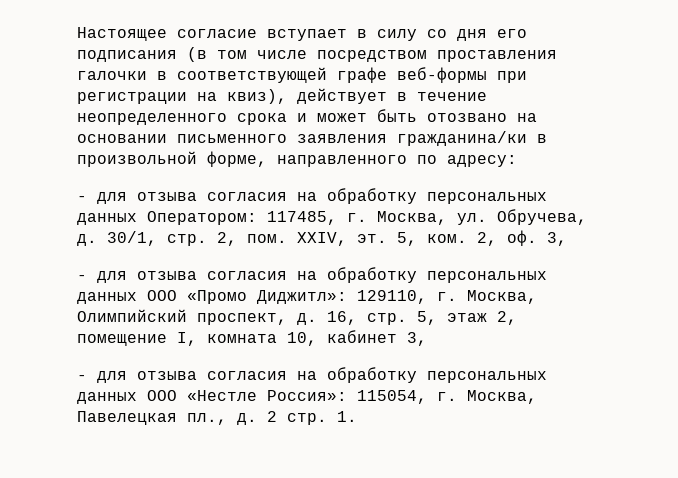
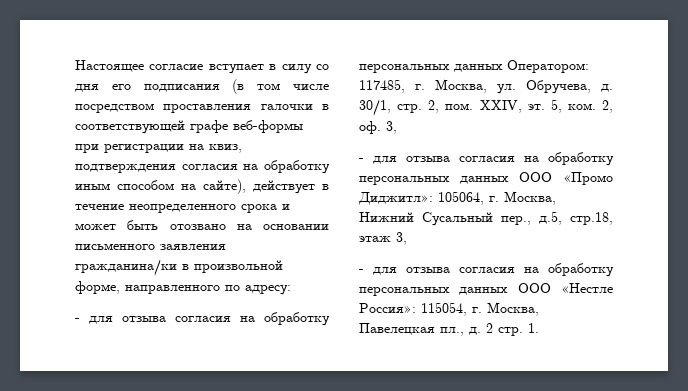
[227,89,287,104] квиз), -> [209,144,242,153] [75,160,330,174] [75,179,246,194] квиз, подтверждения согласия на обработку иным способом на сайте),
[357,290,537,304] [77,309,517,325] [77,330,397,346] 129110, г. Москва, Олимпийский проспект, д. 16, стр. 5, этаж 2, помещение I, комната 10, кабинет -> [438,191,556,205] [359,211,613,226] [359,236,391,242] 105064, г. Москва, Нижний Сусальный пер., д.5, стр.18, этаж

